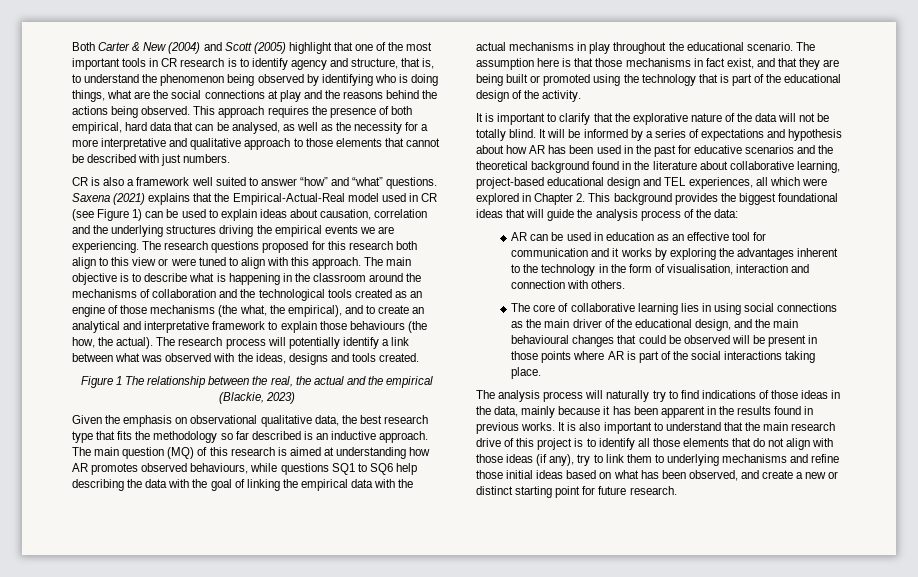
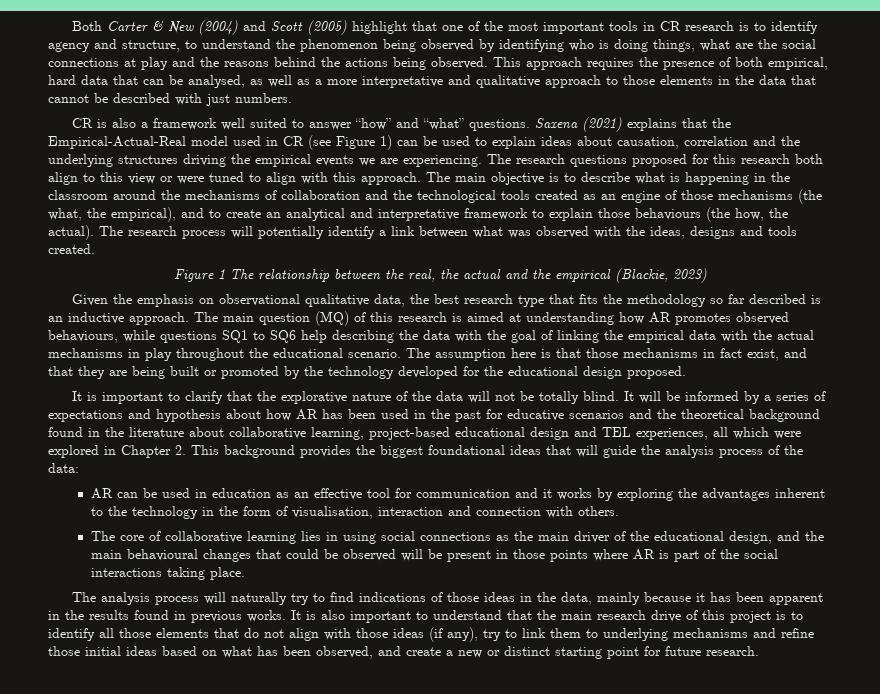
[401,58,435,69] that is, -> (180, 46) none
[336,122,419,134] the necessity for -> (310, 82) none
(382, 142) none -> [718,75,786,85] in the data
[593,74,842,86] [476,90,582,102] using the technology that is part of the educational design of the activity. -> [284,366,686,379] by the technology developed for the educational design proposed.

